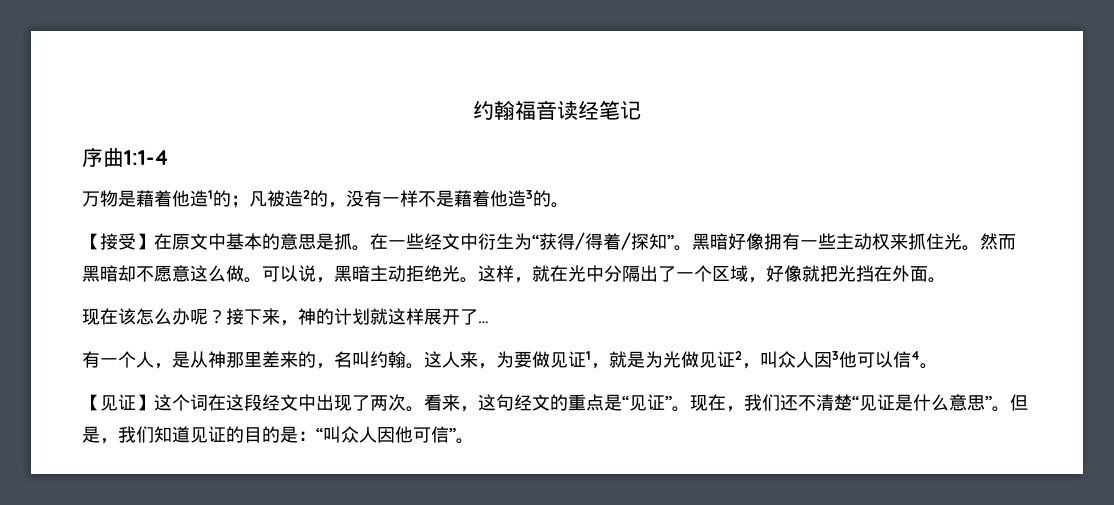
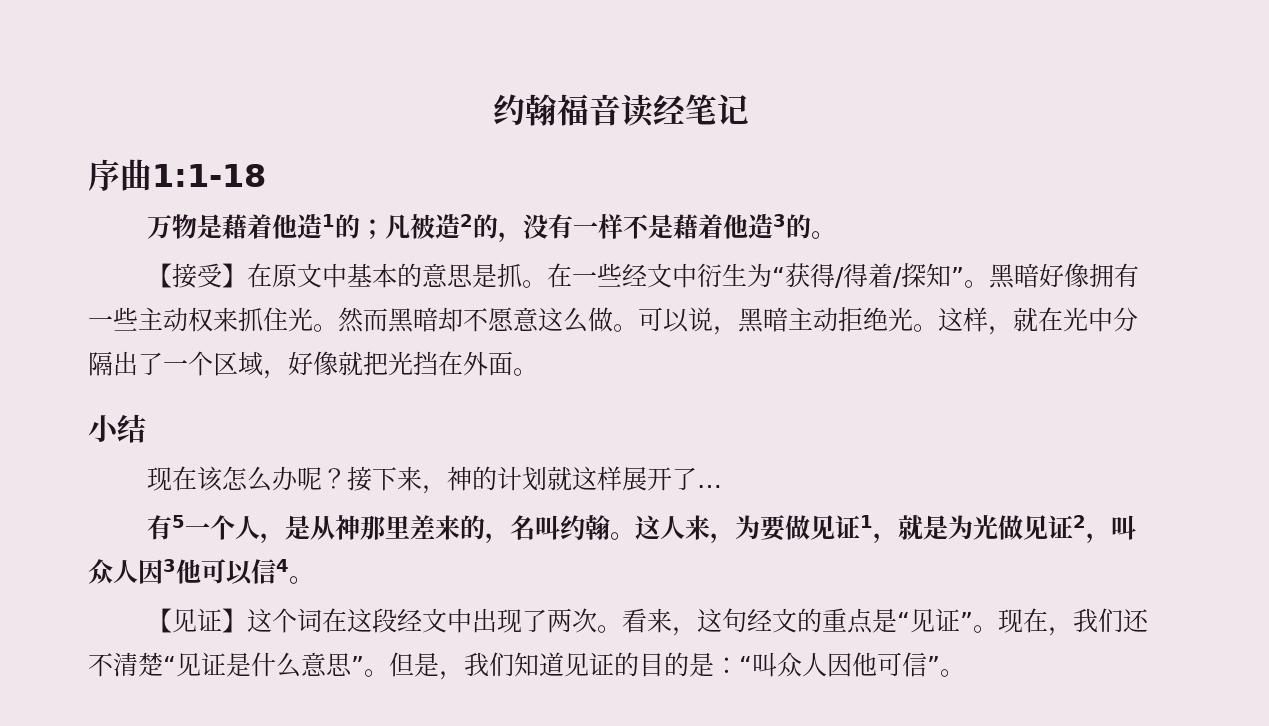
[124,150,169,165] 1:1-4 -> [152,164,266,187] 1:1-18
(946, 280) none -> [88,414,146,443] // 小结
(100, 359) none -> [172,515,186,528] 5

